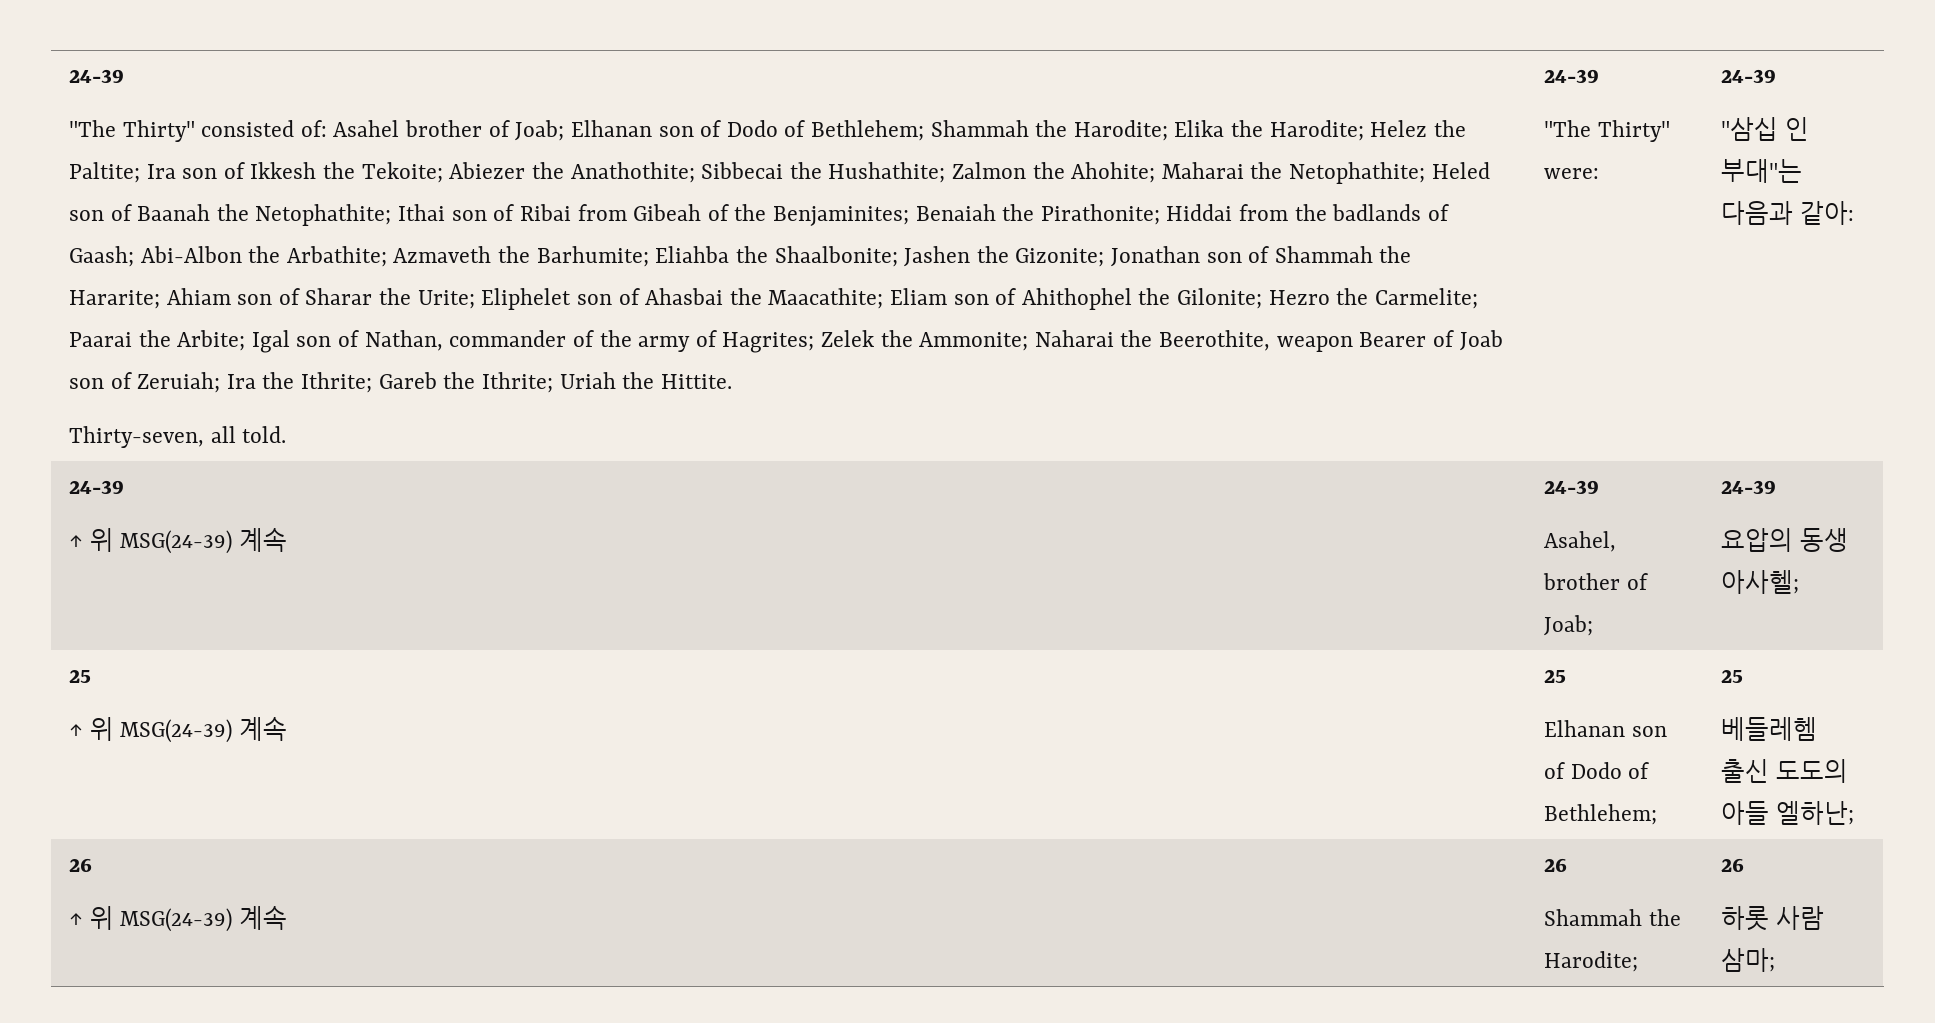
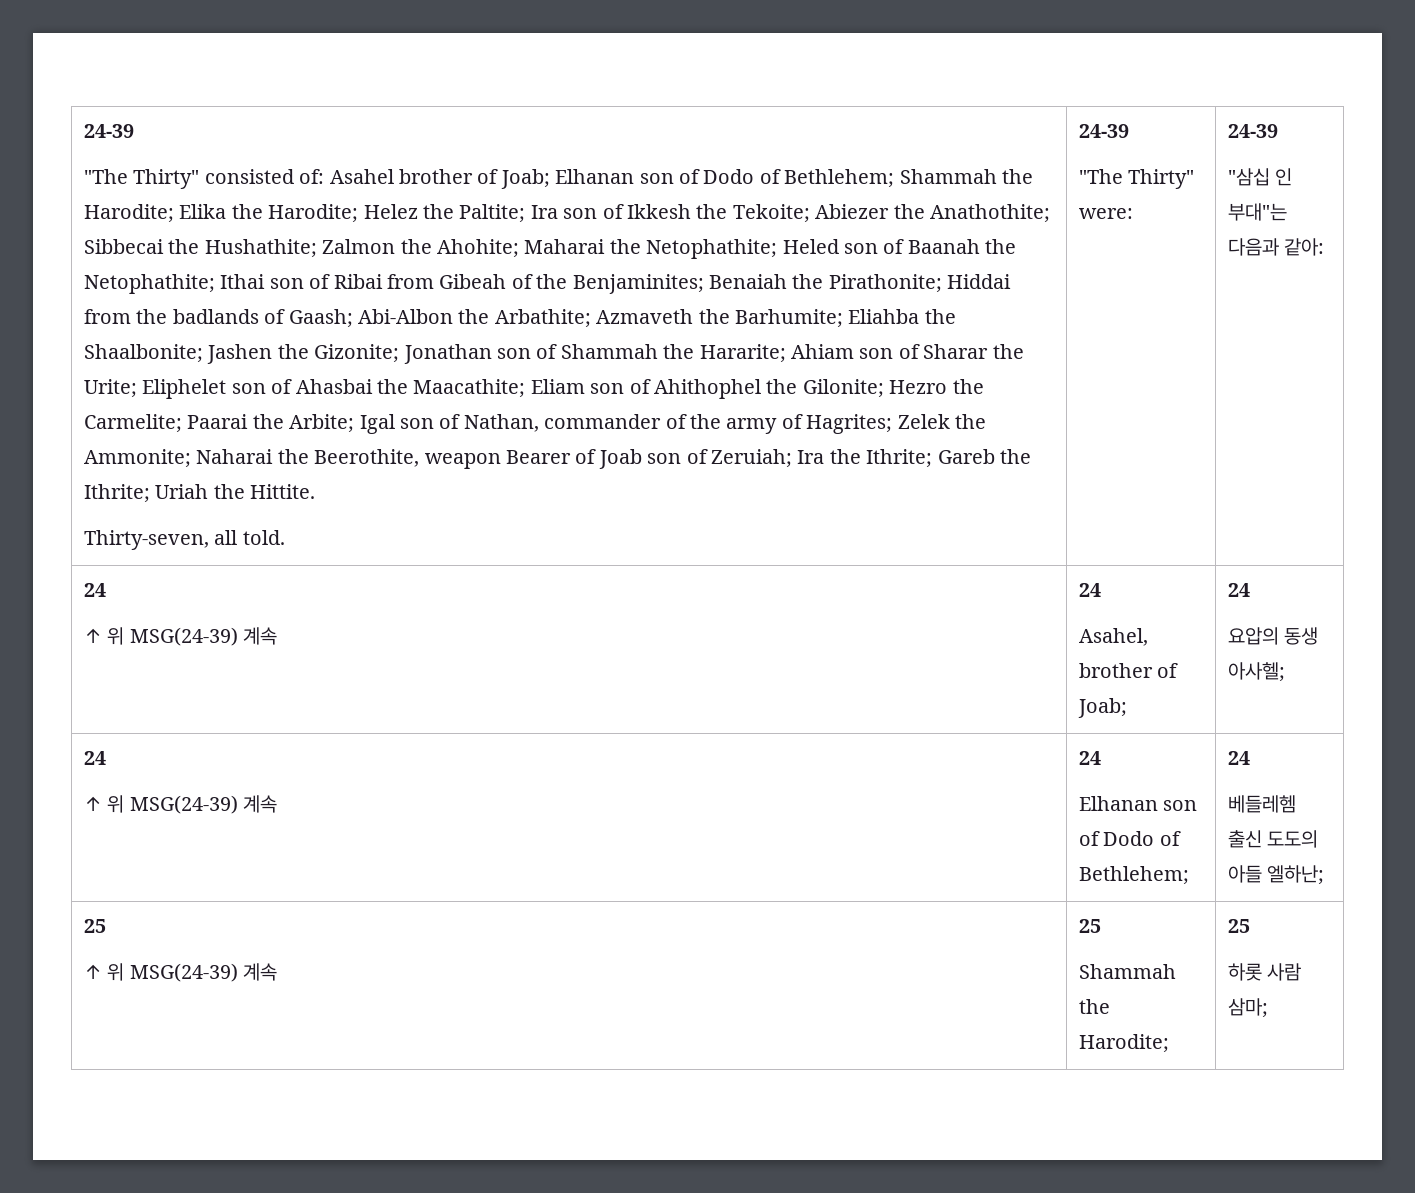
[68,480,124,494] [68,527,287,554] [1543,480,1599,494] 24-39 // ↑ 위 MSG(24-39) 계속 | 24-39 -> [83,583,106,597] [83,627,278,646] [1078,583,1101,597] 24 // ↑ 위 MSG(24-39) 계속 | 24
[1720,480,1776,494] 24-39 -> [1227,583,1250,597] 24
(1799, 582) none -> [83,751,106,765] [83,795,278,814] [1078,751,1101,765] [1078,796,1198,811] [1078,831,1181,846] [1078,866,1189,885] [1227,751,1250,765] [1227,795,1296,813] [1227,830,1319,848] [1227,865,1325,885] // 24 // ↑ 위 MSG(24-39) 계속 | 24 // Elhanan son of Dodo of Bethlehem; | 24 // 베들레헴 출신 도도의 아들 엘하난;
[1543,720,1667,737] [1543,762,1650,779] [1543,804,1657,825] [1720,670,1743,683] [1720,717,1817,741] [1720,759,1848,783] [1720,801,1854,825] [68,858,92,872] [68,905,287,932] [1543,858,1567,872] // Elhanan son of Dodo of Bethlehem; | 25 // 베들레헴 출신 도도의 아들 엘하난; // 26 // ↑ 위 MSG(24-39) 계속 | 26 -> (1101, 926) none
[1720,858,1744,872] 26 -> [1227,919,1250,933] 25

